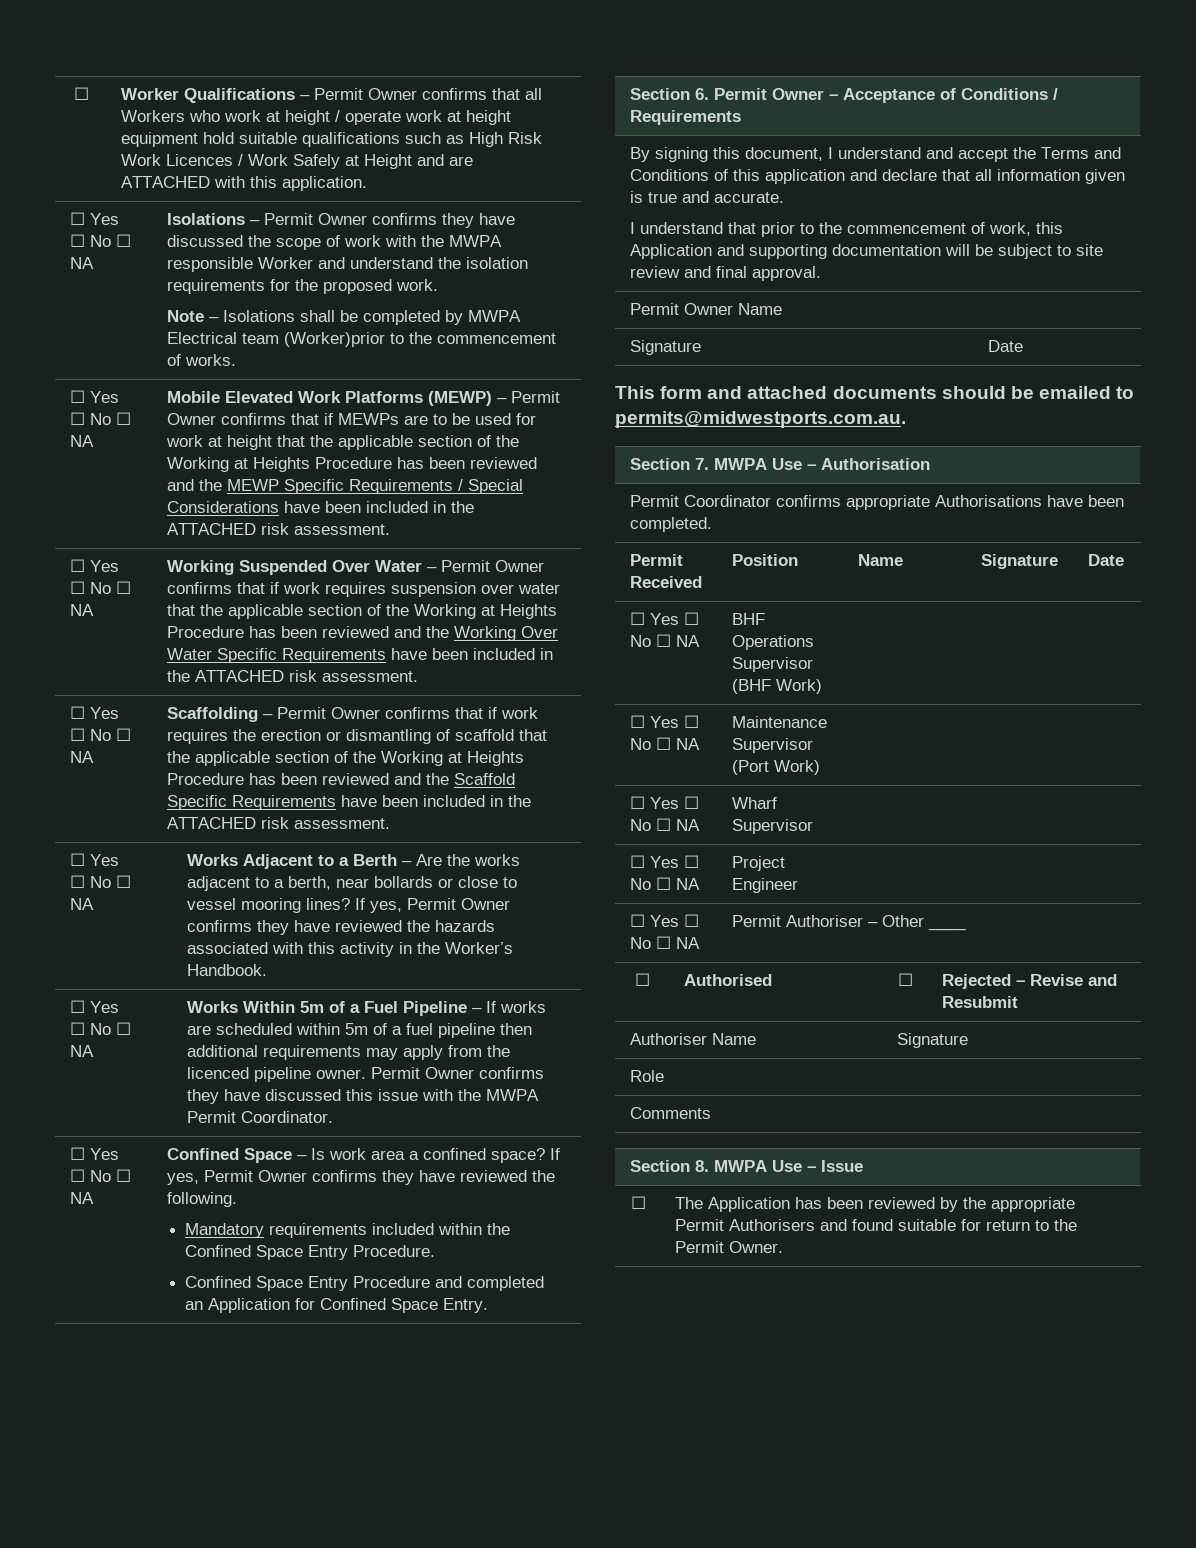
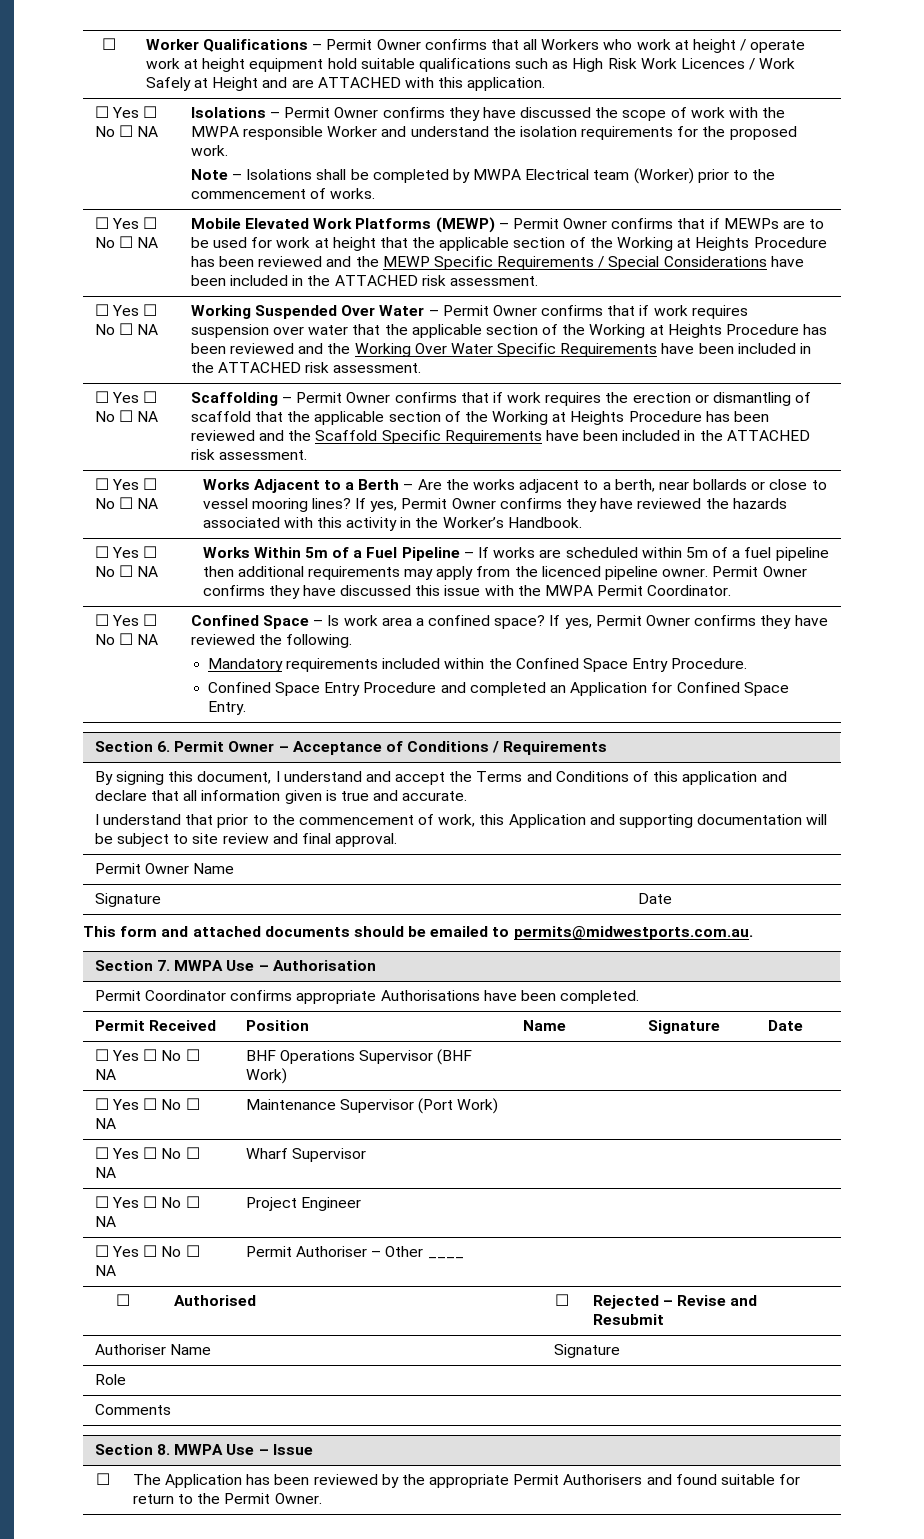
[283,332,385,347] (Worker)prior -> [633,168,729,184] (Worker) prior

